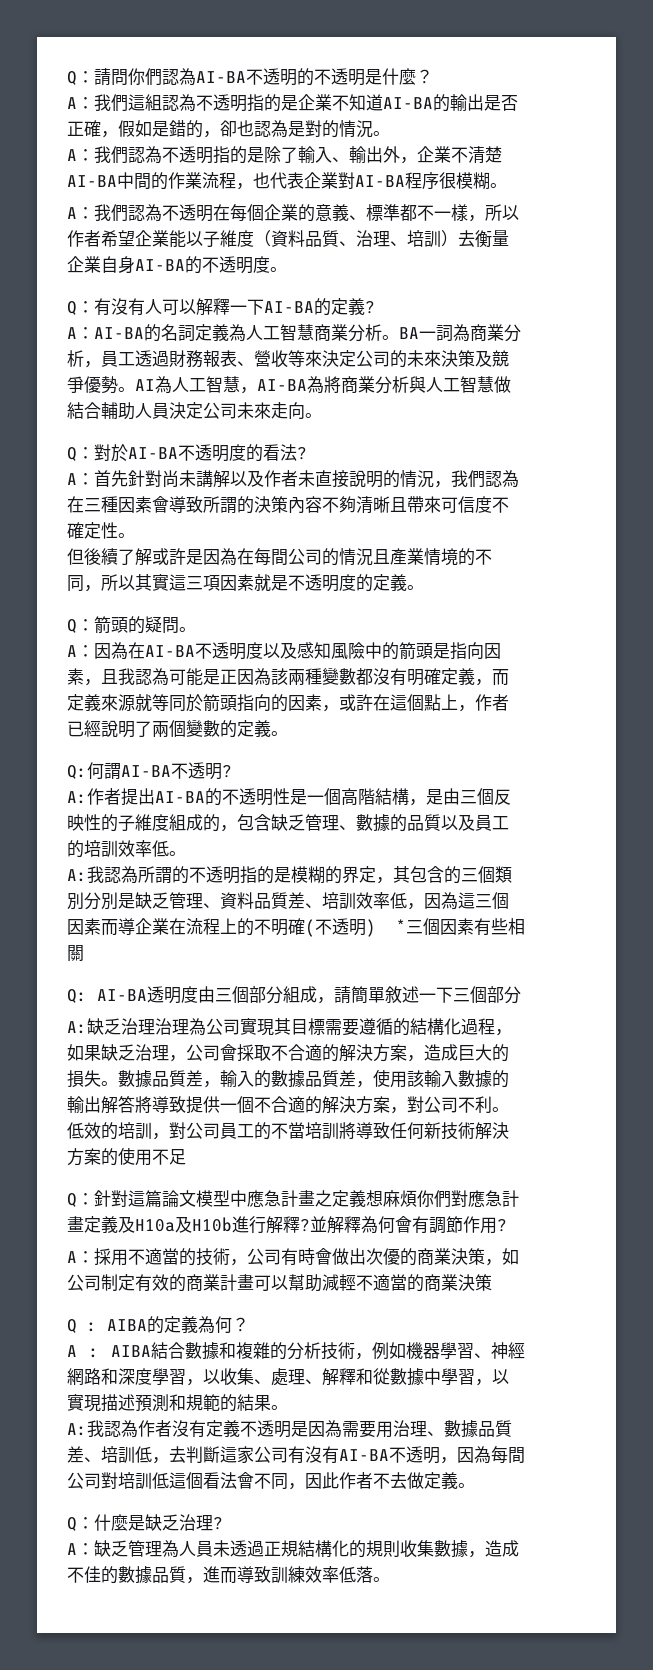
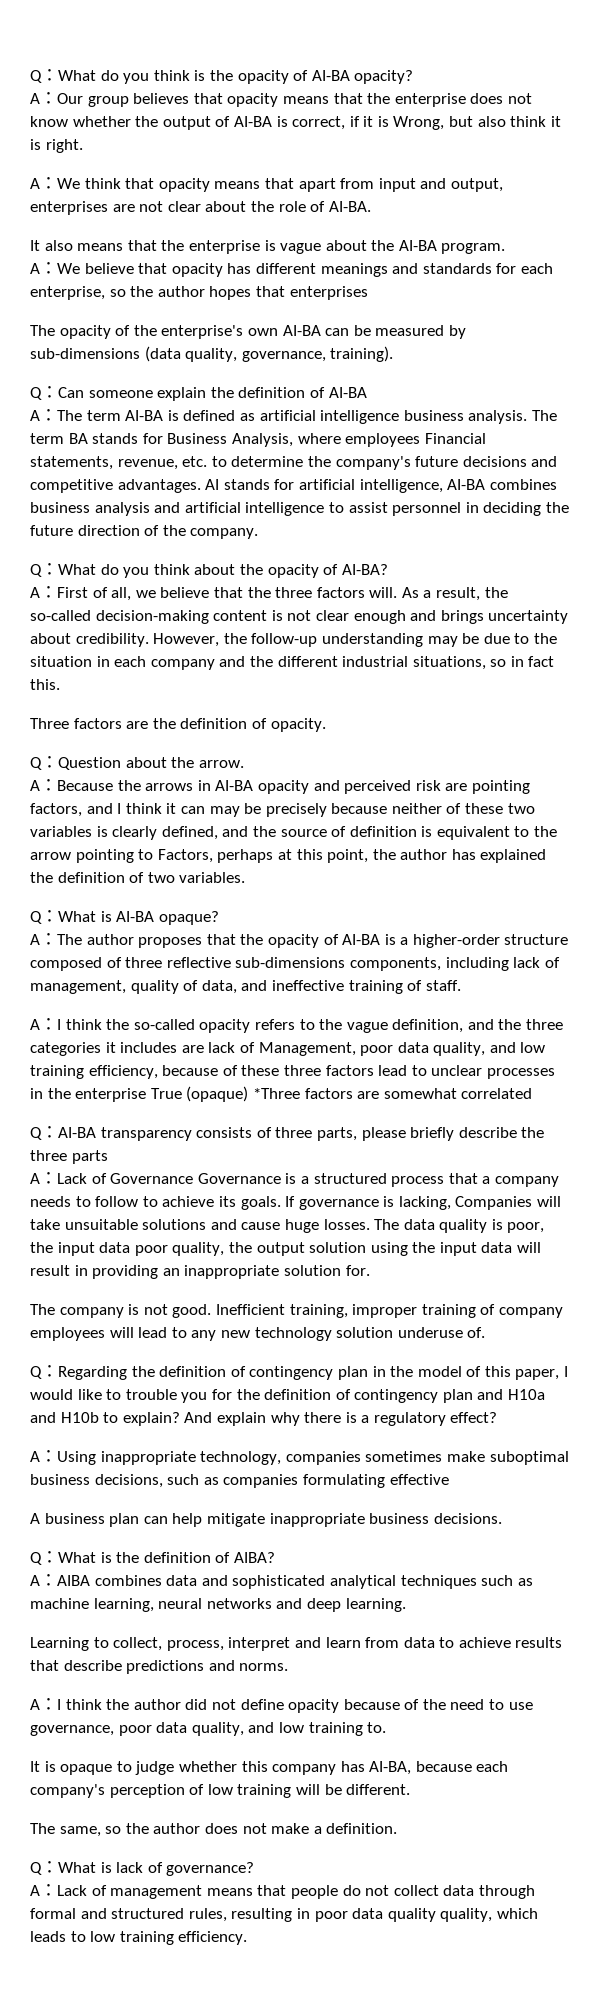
[67,68,433,86] [67,94,518,112] [67,120,390,138] [67,146,502,164] [67,172,507,190] [67,204,519,222] [67,230,509,248] [67,256,287,274] [67,298,375,316] [67,324,521,342] [67,350,509,368] [67,376,511,394] [67,402,322,420] [67,444,307,462] [67,470,519,488] [67,496,509,514] [67,522,135,539] [67,548,492,566] [67,574,424,592] [67,616,196,634] [67,642,501,660] [67,667,509,686] [67,694,509,712] [67,719,288,738] [67,762,232,780] [67,788,511,806] [67,814,509,832] [67,840,186,858] [67,866,512,884] [67,892,509,910] [67,918,525,937] [67,945,84,962] [67,986,521,1004] [67,1018,512,1036] [67,1044,509,1062] [67,1069,509,1088] [67,1095,509,1114] [67,1122,509,1140] [67,1147,186,1166] [67,1190,519,1208] [67,1216,507,1234] [67,1248,519,1266] [67,1274,492,1292] [67,1316,249,1334] [67,1342,525,1360] [67,1368,509,1386] [67,1394,288,1412] [67,1420,512,1438] [67,1446,525,1464] [67,1472,475,1490] [67,1514,223,1531] [67,1540,519,1558] [67,1566,390,1584] Q：請問你們認為AI-BA不透明的不透明是什麼？ // A：我們這組認為不透明指的是企業不知道AI-BA的輸出是否正確，假如是錯的，卻也認為是對的情況。 // A：我們認為不透明指的是除了輸入、輸出外，企業不清楚AI-BA中間的作業流程，也代表企業對AI-BA程序很模糊。 // A：我們認為不透明在每個企業的意義、標準都不一樣，所以作者希望企業能以子維度（資料品質、治理、培訓）去衡量企業自身AI-BA的不透明度。 // Q：有沒有人可以解釋一下AI-BA的定義? // A：AI-BA的名詞定義為人工智慧商業分析。BA一詞為商業分析，員工透過財務報表、營收等來決定公司的未來決策及競爭優勢。AI為人工智慧，AI-BA為將商業分析與人工智慧做結合輔助人員決定公司未來走向。 // Q：對於AI-BA不透明度的看法? // A：首先針對尚未講解以及作者未直接說明的情況，我們認為在三種因素會導致所謂的決策內容不夠清晰且帶來可信度不確定性。 // 但後續了解或許是因為在每間公司的情況且產業情境的不同，所以其實這三項因素就是不透明度的定義。 // Q：箭頭的疑問。 // A：因為在AI-BA不透明度以及感知風險中的箭頭是指向因素，且我認為可能是正因為該兩種變數都沒有明確定義，而定義來源就等同於箭頭指向的因素，或許在這個點上，作者已經說明了兩個變數的定義。 // Q:何謂AI-BA不透明? // A:作者提出AI-BA的不透明性是一個高階結構，是由三個反映性的子維度組成的，包含缺乏管理、數據的品質以及員工的培訓效率低。 // A:我認為所謂的不透明指的是模糊的界定，其包含的三個類別分別是缺乏管理、資料品質差、培訓效率低，因為這三個因素而導企業在流程上的不明確(不透明) *三個因素有些相關 // Q: AI-BA透明度由三個部分組成，請簡單敘述一下三個部分 // A:缺乏治理治理為公司實現其目標需要遵循的結構化過程，如果缺乏治理，公司會採取不合適的解決方案，造成巨大的損失。數據品質差，輸入的數據品質差，使用該輸入數據的輸出解答將導致提供一個不合適的解決方案，對公司不利。低效的培訓，對公司員工的不當培訓將導致任何新技術解決方案的使用不足 // Q：針對這篇論文模型中應急計畫之定義想麻煩你們對應急計畫定義及H10a及H10b進行解釋?並解釋為何會有調節作用? // A：採用不適當的技術，公司有時會做出次優的商業決策，如公司制定有效的商業計畫可以幫助減輕不適當的商業決策 // Q : AIBA的定義為何？ // A : AIBA結合數據和複雜的分析技術，例如機器學習、神經網路和深度學習，以收集、處理、解釋和從數據中學習，以實現描述預測和規範的結果。 // A:我認為作者沒有定義不透明是因為需要用治理、數據品質差、培訓低，去判斷這家公司有沒有AI-BA不透明，因為每間公司對培訓低這個看法會不同，因此作者不去做定義。 // Q：什麼是缺乏治理? // A：缺乏管理為人員未透過正規結構化的規則收集數據，造成不佳的數據品質，進而導致訓練效率低落。 -> [30,69,414,84] [30,92,532,107] [30,116,561,130] [30,139,83,153] [30,177,503,192] [30,201,371,215] [30,240,506,254] [30,262,553,277] [30,286,368,300] [30,325,466,339] [30,346,394,362] [30,386,367,401] [30,409,557,424] [30,433,486,447] [30,456,558,470] [30,479,557,493] [30,502,569,516] [30,525,259,539] [30,563,388,578] [30,586,508,601] [30,610,569,624] [30,633,557,647] [30,656,555,670] [30,679,60,690] [30,718,326,732] [30,756,244,770] [30,779,530,794] [30,803,535,817] [30,826,558,840] [30,849,547,863] [30,872,246,883] [30,910,219,925] [30,933,569,948] [30,957,560,971] [30,980,461,994] [30,1018,564,1033] [30,1042,546,1056] [30,1065,555,1079] [30,1086,533,1102] [30,1126,545,1141] [30,1150,108,1164] [30,1172,559,1187] [30,1196,562,1210] [30,1219,545,1233] [30,1242,542,1256] [30,1265,370,1279] [30,1304,563,1318] [30,1327,486,1341] [30,1365,569,1380] [30,1389,546,1403] [30,1412,498,1426] [30,1450,569,1465] [30,1474,449,1488] [30,1513,502,1527] [30,1551,275,1565] [30,1574,533,1589] [30,1598,406,1612] [30,1637,563,1651] [30,1660,289,1674] [30,1698,533,1713] [30,1722,387,1736] [30,1761,509,1775] [30,1784,411,1798] [30,1823,398,1837] [30,1861,255,1876] [30,1884,535,1899] [30,1908,538,1922] [30,1931,248,1945] Q：What do you think is the opacity of AI-BA opacity? // A：Our group believes that opacity means that the enterprise does not know whether the output of AI-BA is correct, if it is Wrong, but also think it is right. // A：We think that opacity means that apart from input and output, enterprises are not clear about the role of AI-BA. // It also means that the enterprise is vague about the AI-BA program. // A：We believe that opacity has different meanings and standards for each enterprise, so the author hopes that enterprises // The opacity of the enterprise's own AI-BA can be measured by sub-dimensions (data quality, governance, training). // Q：Can someone explain the definition of AI-BA // A：The term AI-BA is defined as artificial intelligence business analysis. The term BA stands for Business Analysis, where employees Financial statements, revenue, etc. to determine the company's future decisions and competitive advantages. AI stands for artificial intelligence, AI-BA combines business analysis and artificial intelligence to assist personnel in deciding the future direction of the company. // Q：What do you think about the opacity of AI-BA? // A：First of all, we believe that the three factors will. As a result, the so-called decision-making content is not clear enough and brings uncertainty about credibility. However, the follow-up understanding may be due to the situation in each company and the different industrial situations, so in fact this. // Three factors are the definition of opacity. // Q：Question about the arrow. // A：Because the arrows in AI-BA opacity and perceived risk are pointing factors, and I think it can may be precisely because neither of these two variables is clearly defined, and the source of definition is equivalent to the arrow pointing to Factors, perhaps at this point, the author has explained the definition of two variables. // Q：What is AI-BA opaque? // A：The author proposes that the opacity of AI-BA is a higher-order structure composed of three reflective sub-dimensions components, including lack of management, quality of data, and ineffective training of staff. // A：I think the so-called opacity refers to the vague definition, and the three categories it includes are lack of Management, poor data quality, and low training efficiency, because of these three factors lead to unclear processes in the enterprise True (opaque) *Three factors are somewhat correlated // Q：AI-BA transparency consists of three parts, please briefly describe the three parts // A：Lack of Governance Governance is a structured process that a company needs to follow to achieve its goals. If governance is lacking, Companies will take unsuitable solutions and cause huge losses. The data quality is poor, the input data poor quality, the output solution using the input data will result in providing an inappropriate solution for. // The company is not good. Inefficient training, improper training of company employees will lead to any new technology solution underuse of. // Q：Regarding the definition of contingency plan in the model of this paper, I would like to trouble you for the definition of contingency plan and H10a and H10b to explain? And explain why there is a regulatory effect? // A：Using inappropriate technology, companies sometimes make suboptimal business decisions, such as companies formulating effective // A business plan can help mitigate inappropriate business decisions. // Q：What is the definition of AIBA? // A：AIBA combines data and sophisticated analytical techniques such as machine learning, neural networks and deep learning. // Learning to collect, process, interpret and learn from data to achieve results that describe predictions and norms. // A：I think the author did not define opacity because of the need to use governance, poor data quality, and low training to. // It is opaque to judge whether this company has AI-BA, because each company's perception of low training will be different. // The same, so the author does not make a definition. // Q：What is lack of governance? // A：Lack of management means that people do not collect data through formal and structured rules, resulting in poor data quality quality, which leads to low training efficiency.

